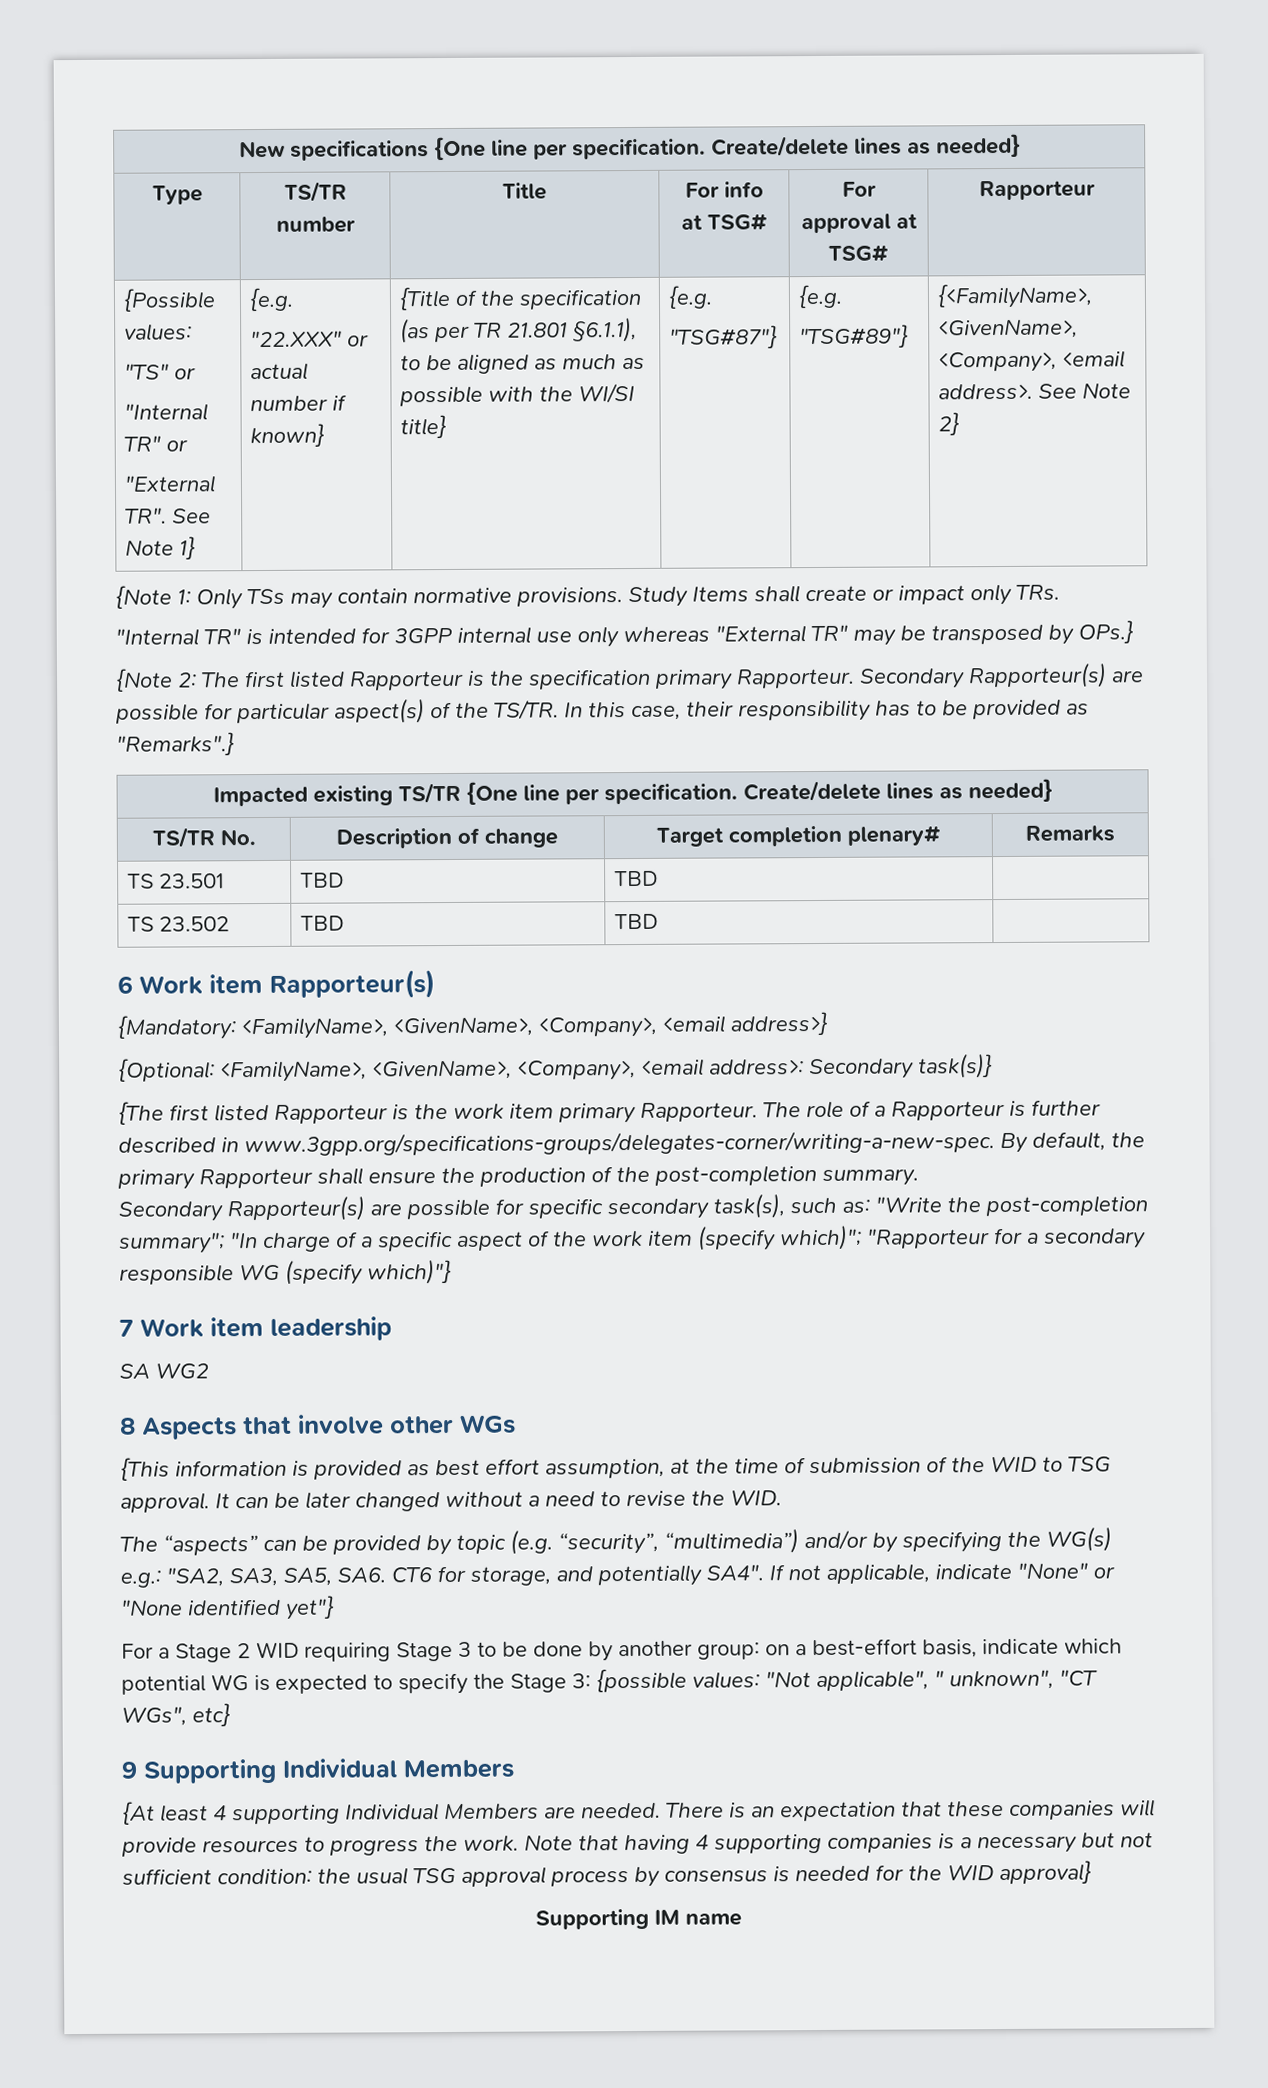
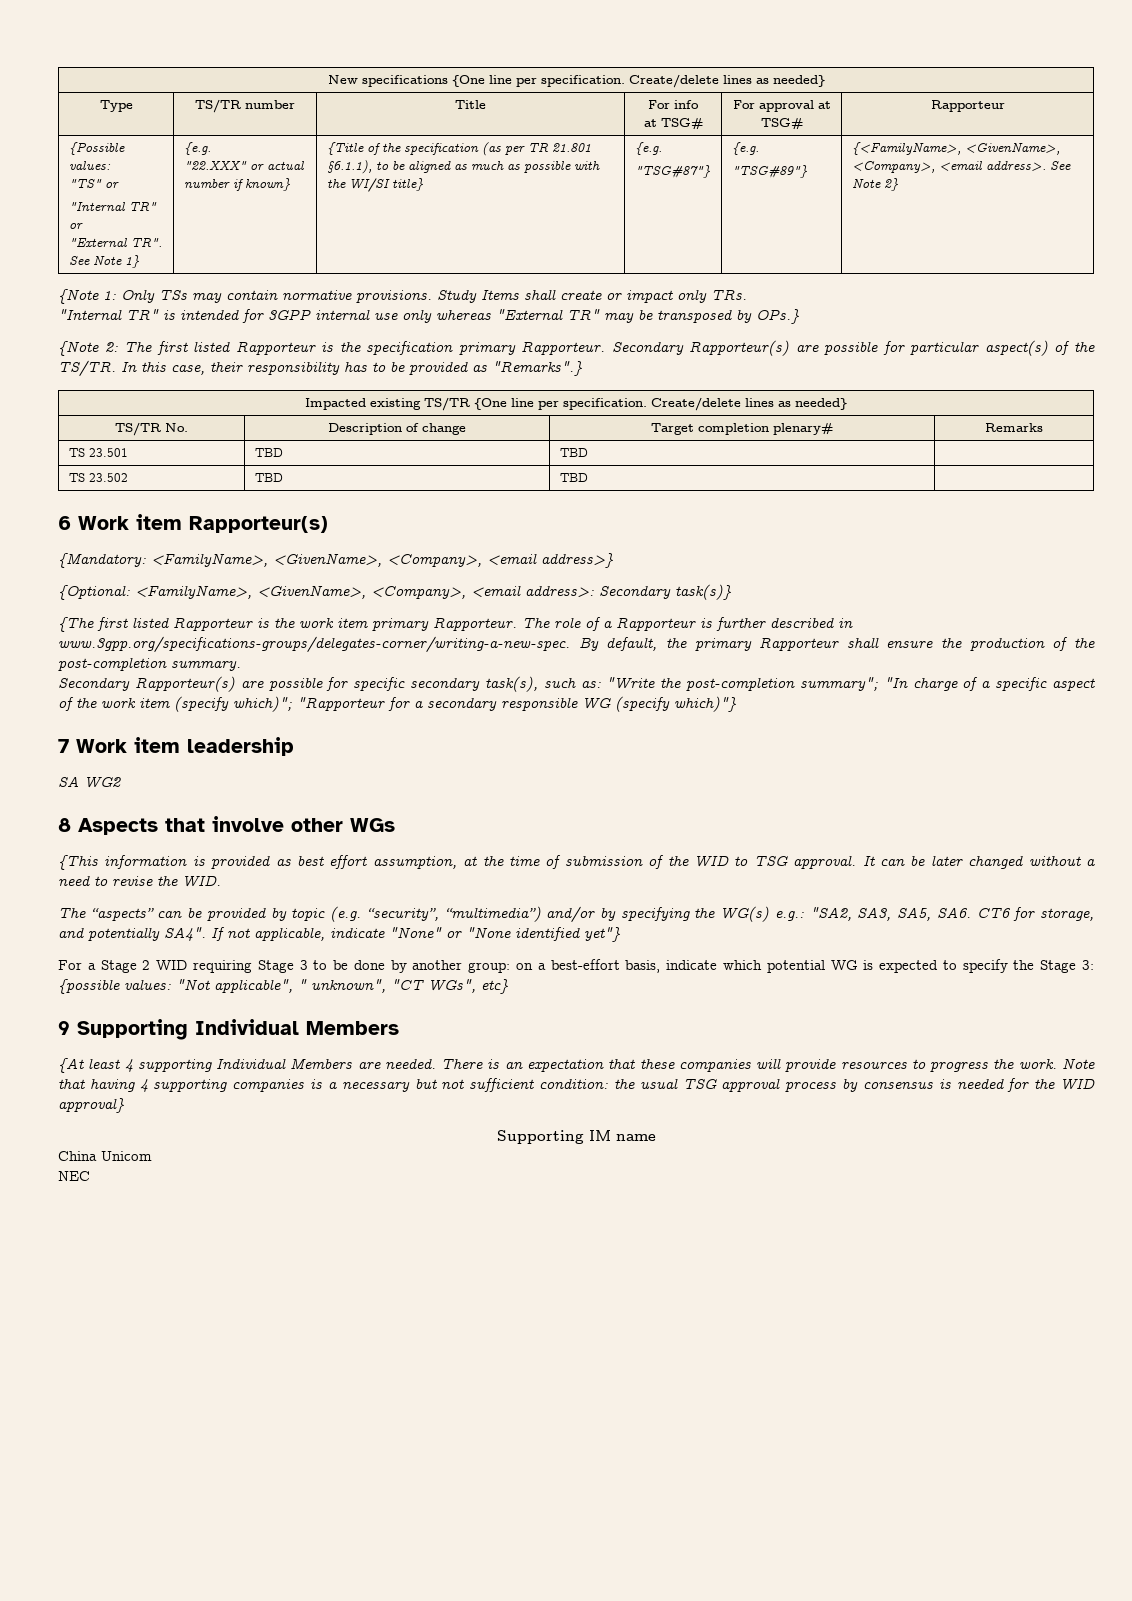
(742, 1919) none -> [58,1151,152,1161] [58,1171,90,1181] // China Unicom // NEC

